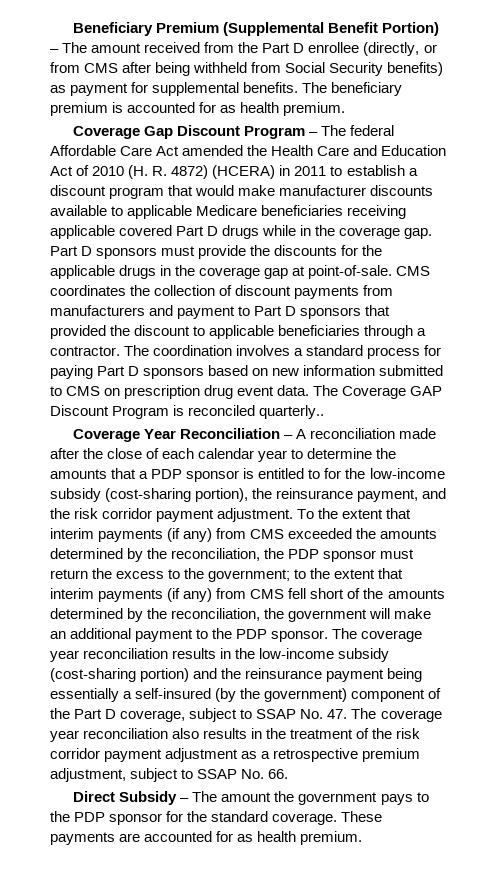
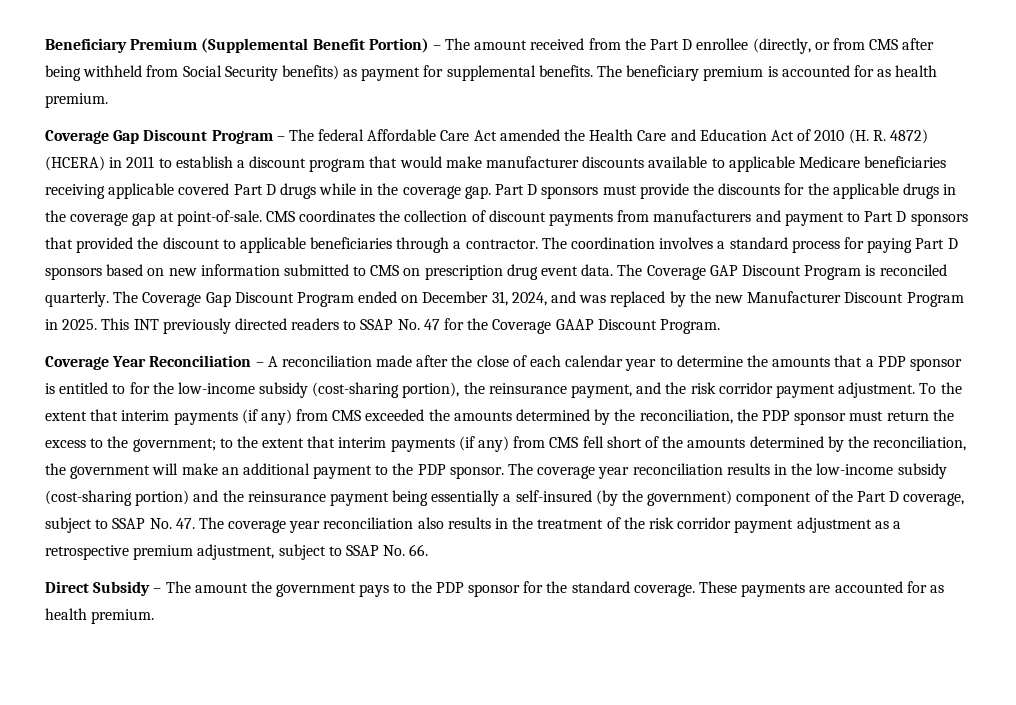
[259,405,325,419] quarterly.. -> [45,291,964,307] [45,318,720,334] quarterly. The Coverage Gap Discount Program ended on December 31, 2024, and was replaced by the new Manufacturer Discount Program in 2025. This INT previously directed readers to SSAP No. 47 for the Coverage GAAP Discount Program.

